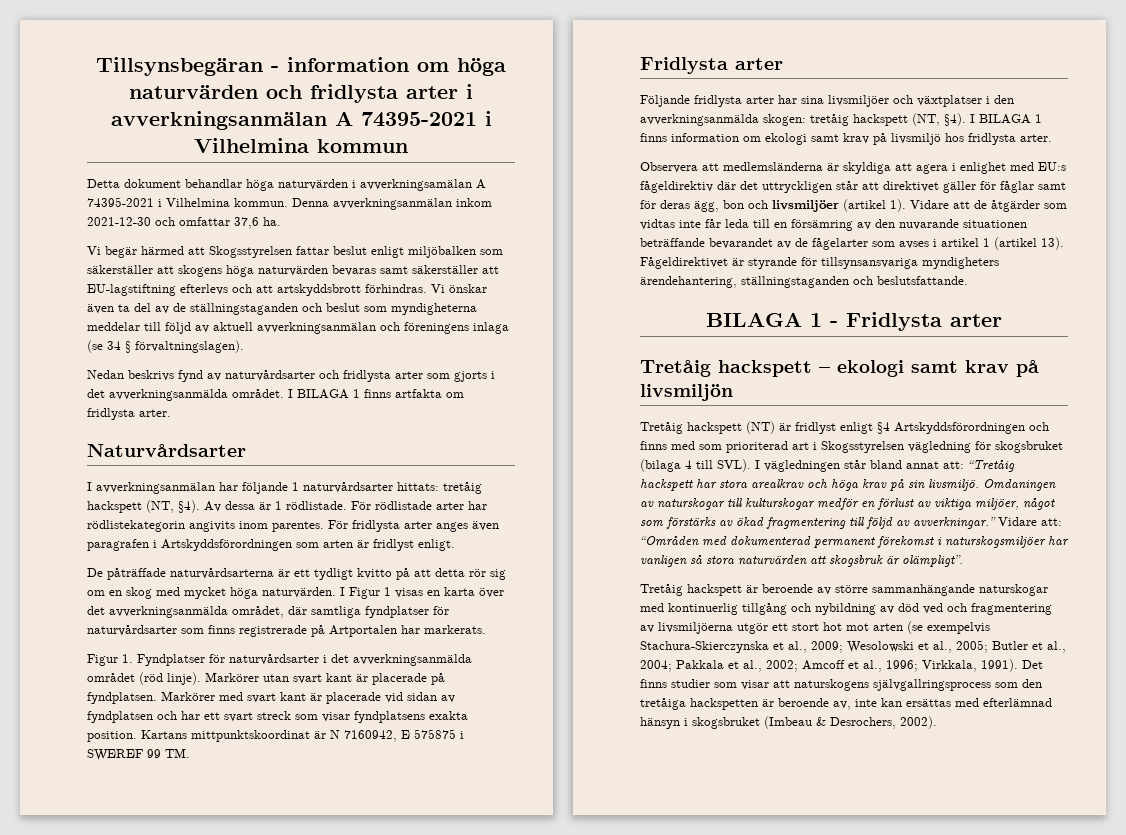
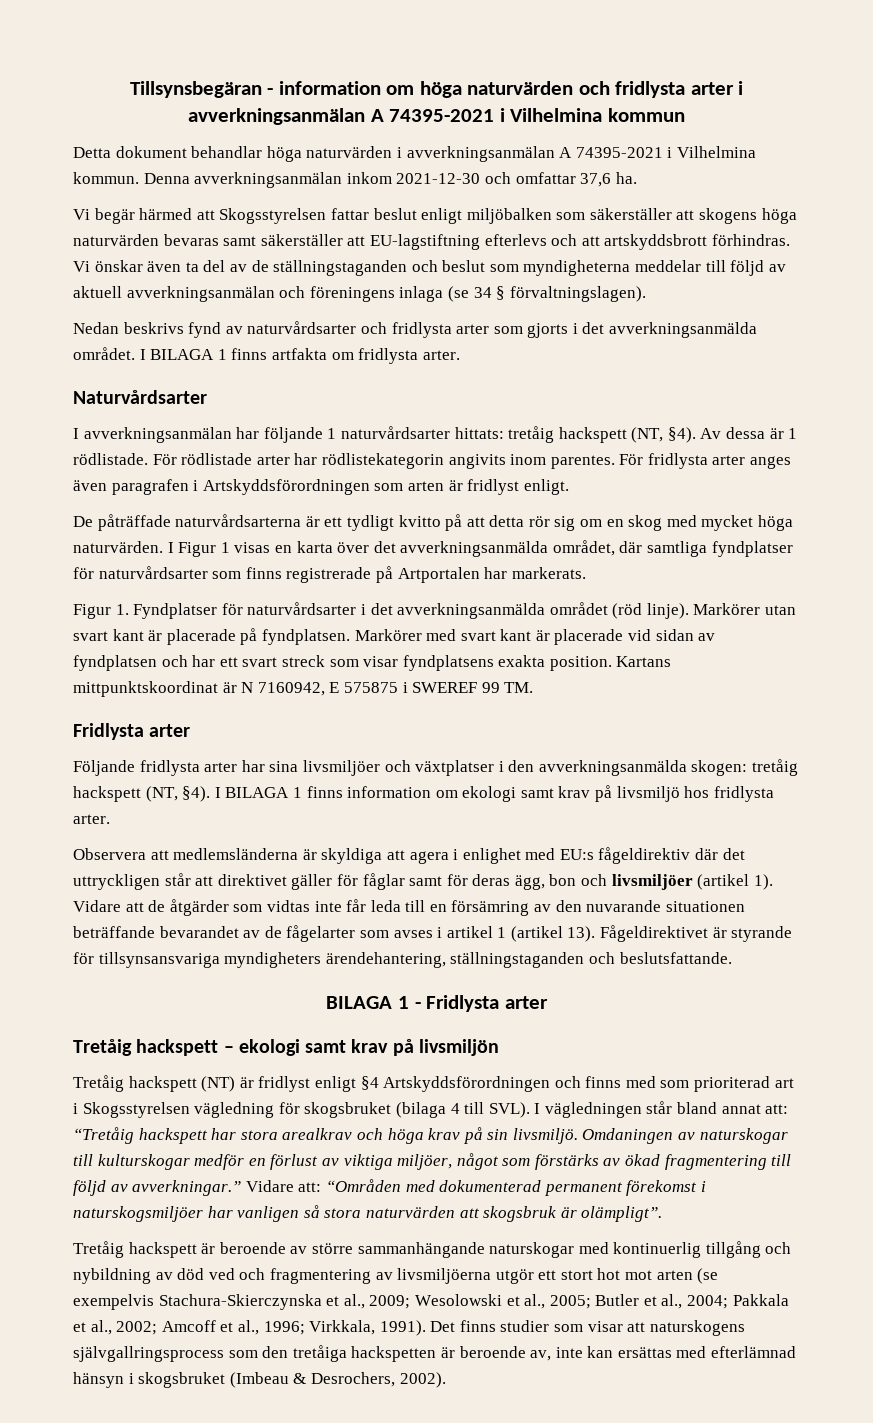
[360,179,472,191] avverkningsamälan -> [406,146,555,162] avverkningsanmälan

